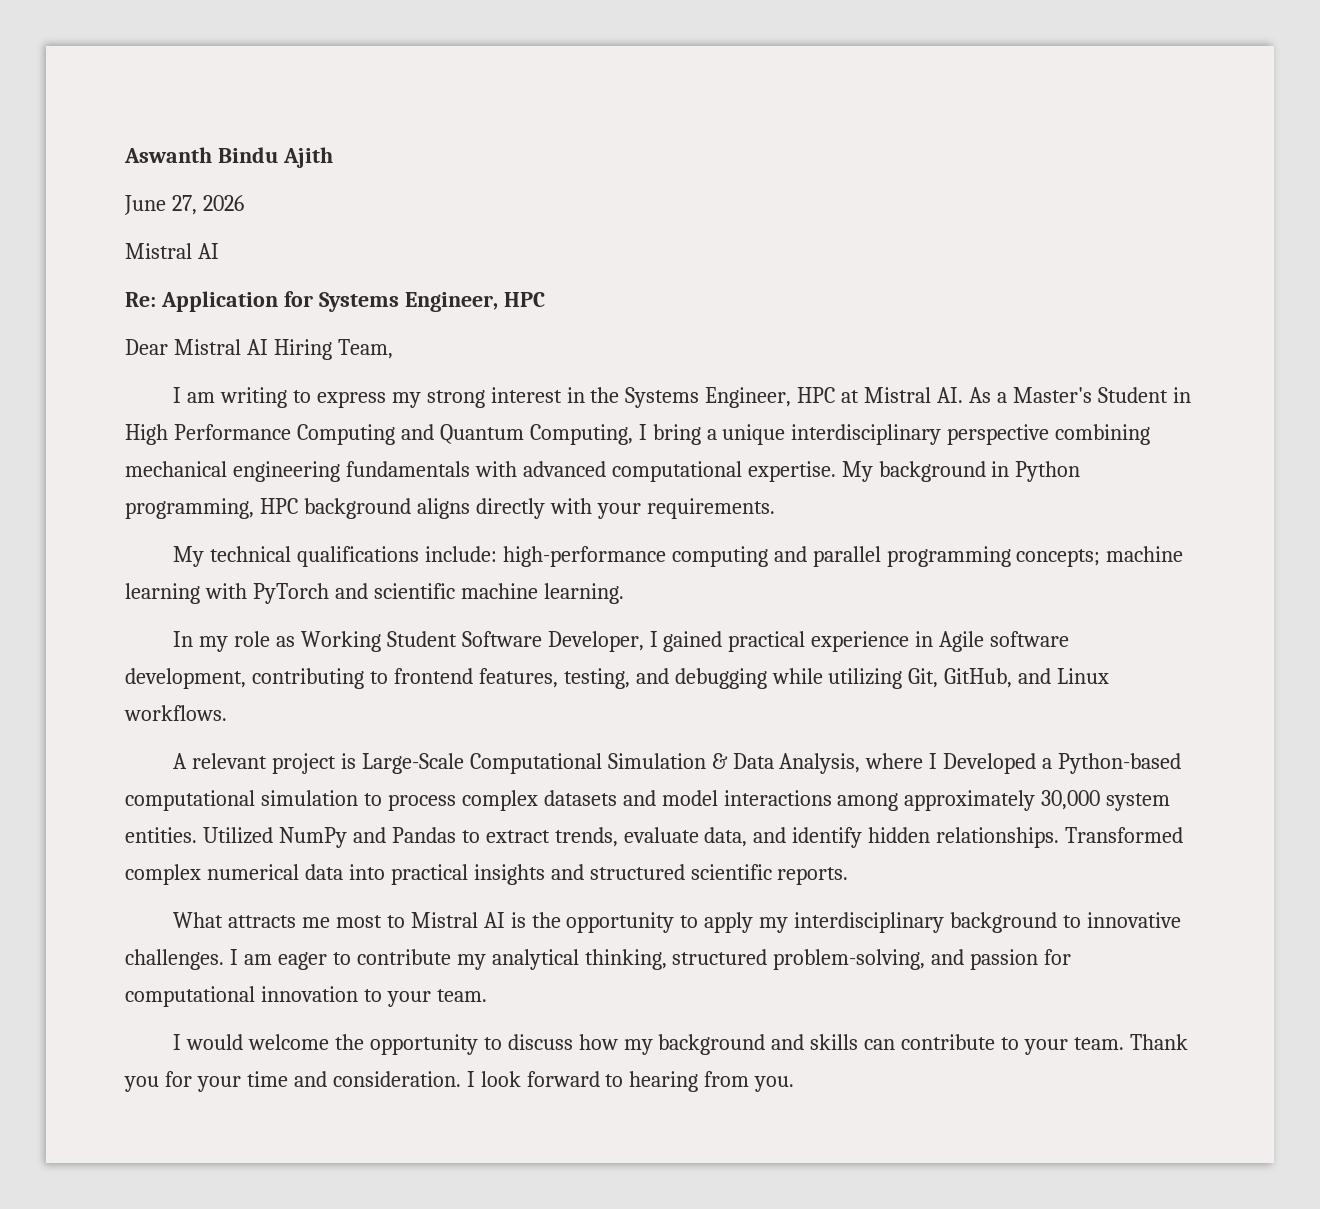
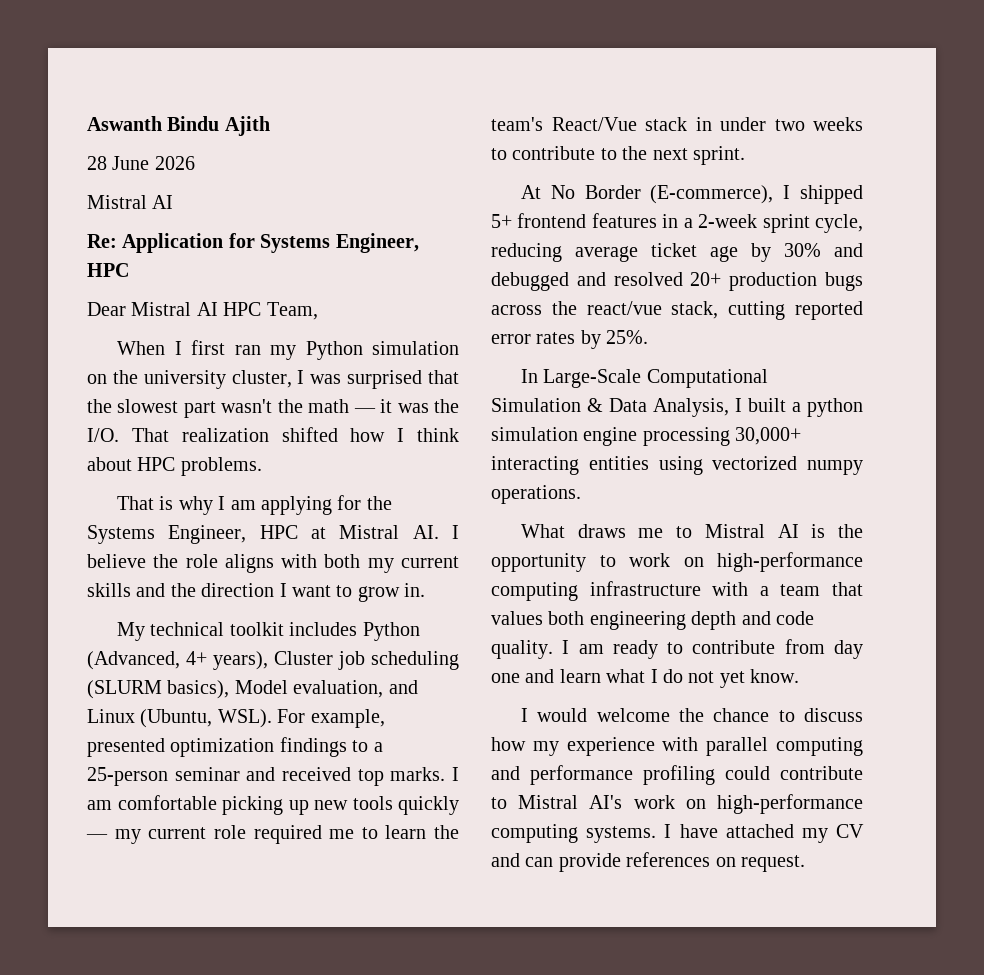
[124,195,197,215] June 27, -> [87,156,150,170] 28 June
[273,339,332,360] Hiring -> [223,302,262,316] HPC
[173,387,585,408] I am writing to express my strong interest in -> [117,340,459,360] [87,370,459,389] [87,399,459,418] [87,427,459,442] [87,457,262,476] [117,495,362,515] When I first ran my Python simulation on the university cluster, I was surprised that the slowest part wasn't the math — it was the I/O. That realization shifted how I think about HPC problems. // That is why I am applying for
[969,387,1191,403] [125,424,1151,445] [125,461,1081,482] [125,498,775,519] [173,546,1184,567] [125,583,624,604] [173,631,1070,652] [125,668,1110,689] [124,705,227,721] [173,753,356,774] As a Master's Student in High Performance Computing and Quantum Computing, I bring a unique interdisciplinary perspective combining mechanical engineering fundamentals with advanced computational expertise. My background in Python programming, HPC background aligns directly with your requirements. // My technical qualifications include: high-performance computing and parallel programming concepts; machine learning with PyTorch and scientific machine learning. // In my role as Working Student Software Developer, I gained practical experience in Agile software development, contributing to frontend features, testing, and debugging while utilizing Git, GitHub, and Linux workflows. // A relevant project is -> [451,525,459,539] [87,554,459,573] [87,583,426,602] [117,622,420,641] [87,651,459,670] [87,680,418,699] [87,709,385,728] [87,737,383,757] [87,767,460,786] [87,795,459,815] [86,825,459,844] [491,117,863,131] [491,146,745,165] [521,185,863,204] [491,213,863,233] [491,243,863,262] [491,272,863,291] [491,301,863,320] [491,330,649,349] [521,369,539,383] I believe the role aligns with both my current skills and the direction I want to grow in. // My technical toolkit includes Python (Advanced, 4+ years), Cluster job scheduling (SLURM basics), Model evaluation, and Linux (Ubuntu, WSL). For example, presented optimization findings to a 25-person seminar and received top marks. I am comfortable picking up new tools quickly — my current role required me to learn the team's React/Vue stack in under two weeks to contribute to the next sprint. // At No Border (E-commerce), I shipped 5+ frontend features in a 2-week sprint cycle, reducing average ticket age by 30% and debugged and resolved 20+ production bugs across the react/vue stack, cutting reported error rates by 25%. // In
[865,753,1182,774] [125,790,1171,811] [125,827,1184,848] [125,864,849,885] [173,912,382,928] where I Developed a Python-based computational simulation to process complex datasets and model interactions among approximately 30,000 system entities. Utilized NumPy and Pandas to extract trends, evaluate data, and identify hidden relationships. Transformed complex numerical data into practical insights and structured scientific reports. // What attracts me most -> [735,398,863,417] [491,427,802,446] [491,456,863,475] [491,485,581,504] [521,524,664,538] I built a python simulation engine processing 30,000+ interacting entities using vectorized numpy operations. // What draws me
[704,912,1182,933] [125,949,1072,970] [125,986,487,1007] apply my interdisciplinary background to innovative challenges. I am eager to contribute my analytical thinking, structured problem-solving, and passion for computational innovation to your team. -> [629,552,863,572] [491,581,863,601] [491,611,814,630] [491,639,863,659] [491,669,800,688] work on high-performance computing infrastructure with a team that values both engineering depth and code quality. I am ready to contribute from day one and learn what I do not yet know.
[369,1034,478,1055] opportunity -> [713,708,770,722] chance
[658,1034,1188,1055] [124,1071,795,1092] background and skills can contribute to your team. Thank you for your time and consideration. I look forward to hearing from you. -> [566,737,863,756] [491,765,863,785] [491,794,863,814] [491,824,864,843] [491,852,805,872] experience with parallel computing and performance profiling could contribute to Mistral AI's work on high-performance computing systems. I have attached my CV and can provide references on request.

